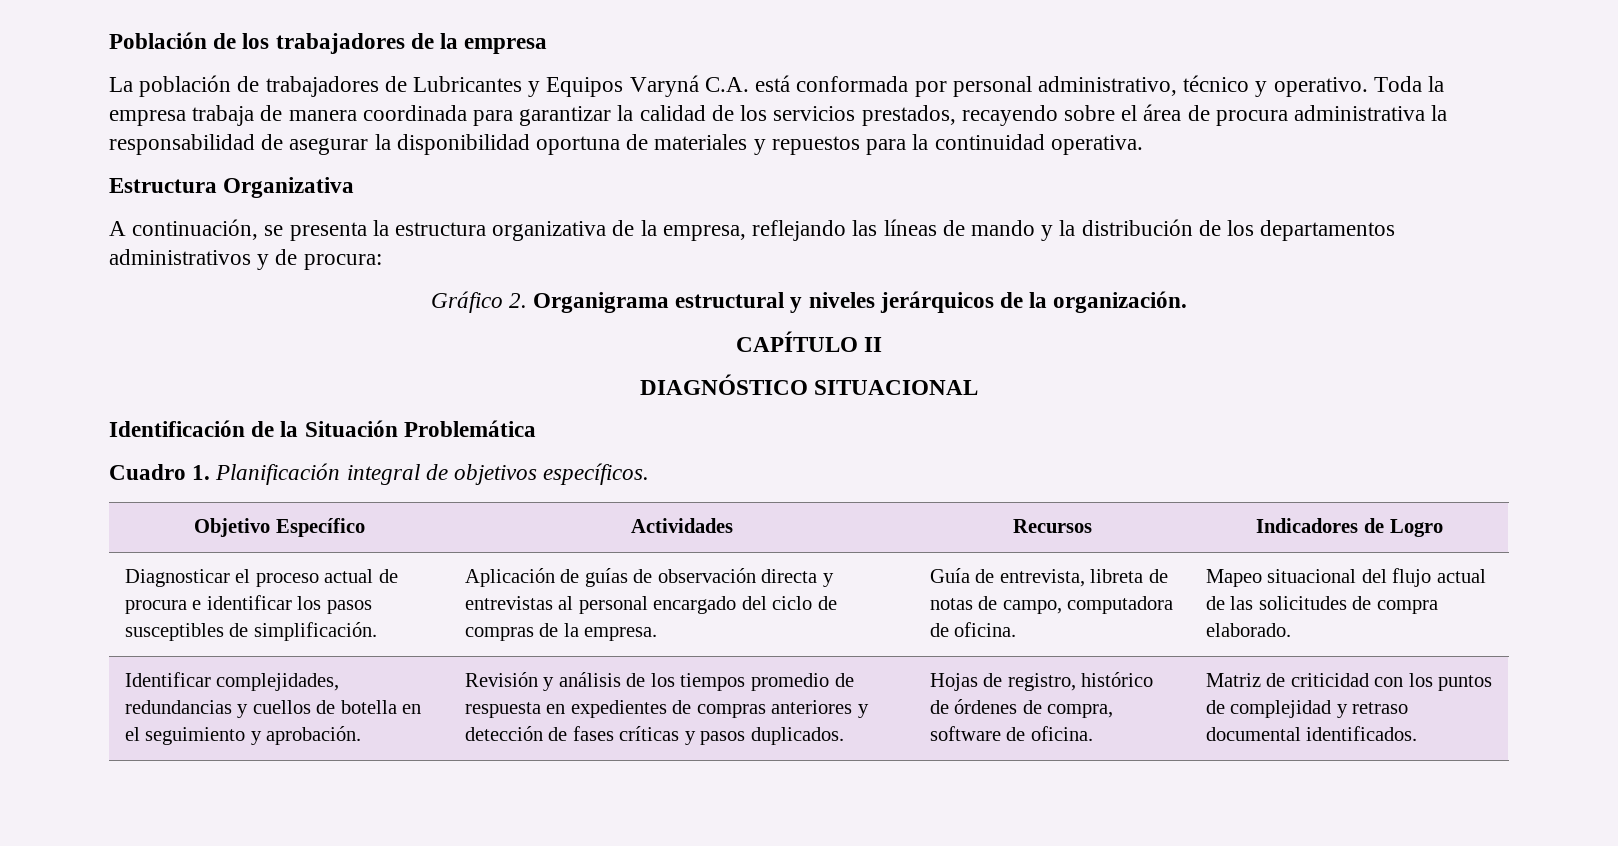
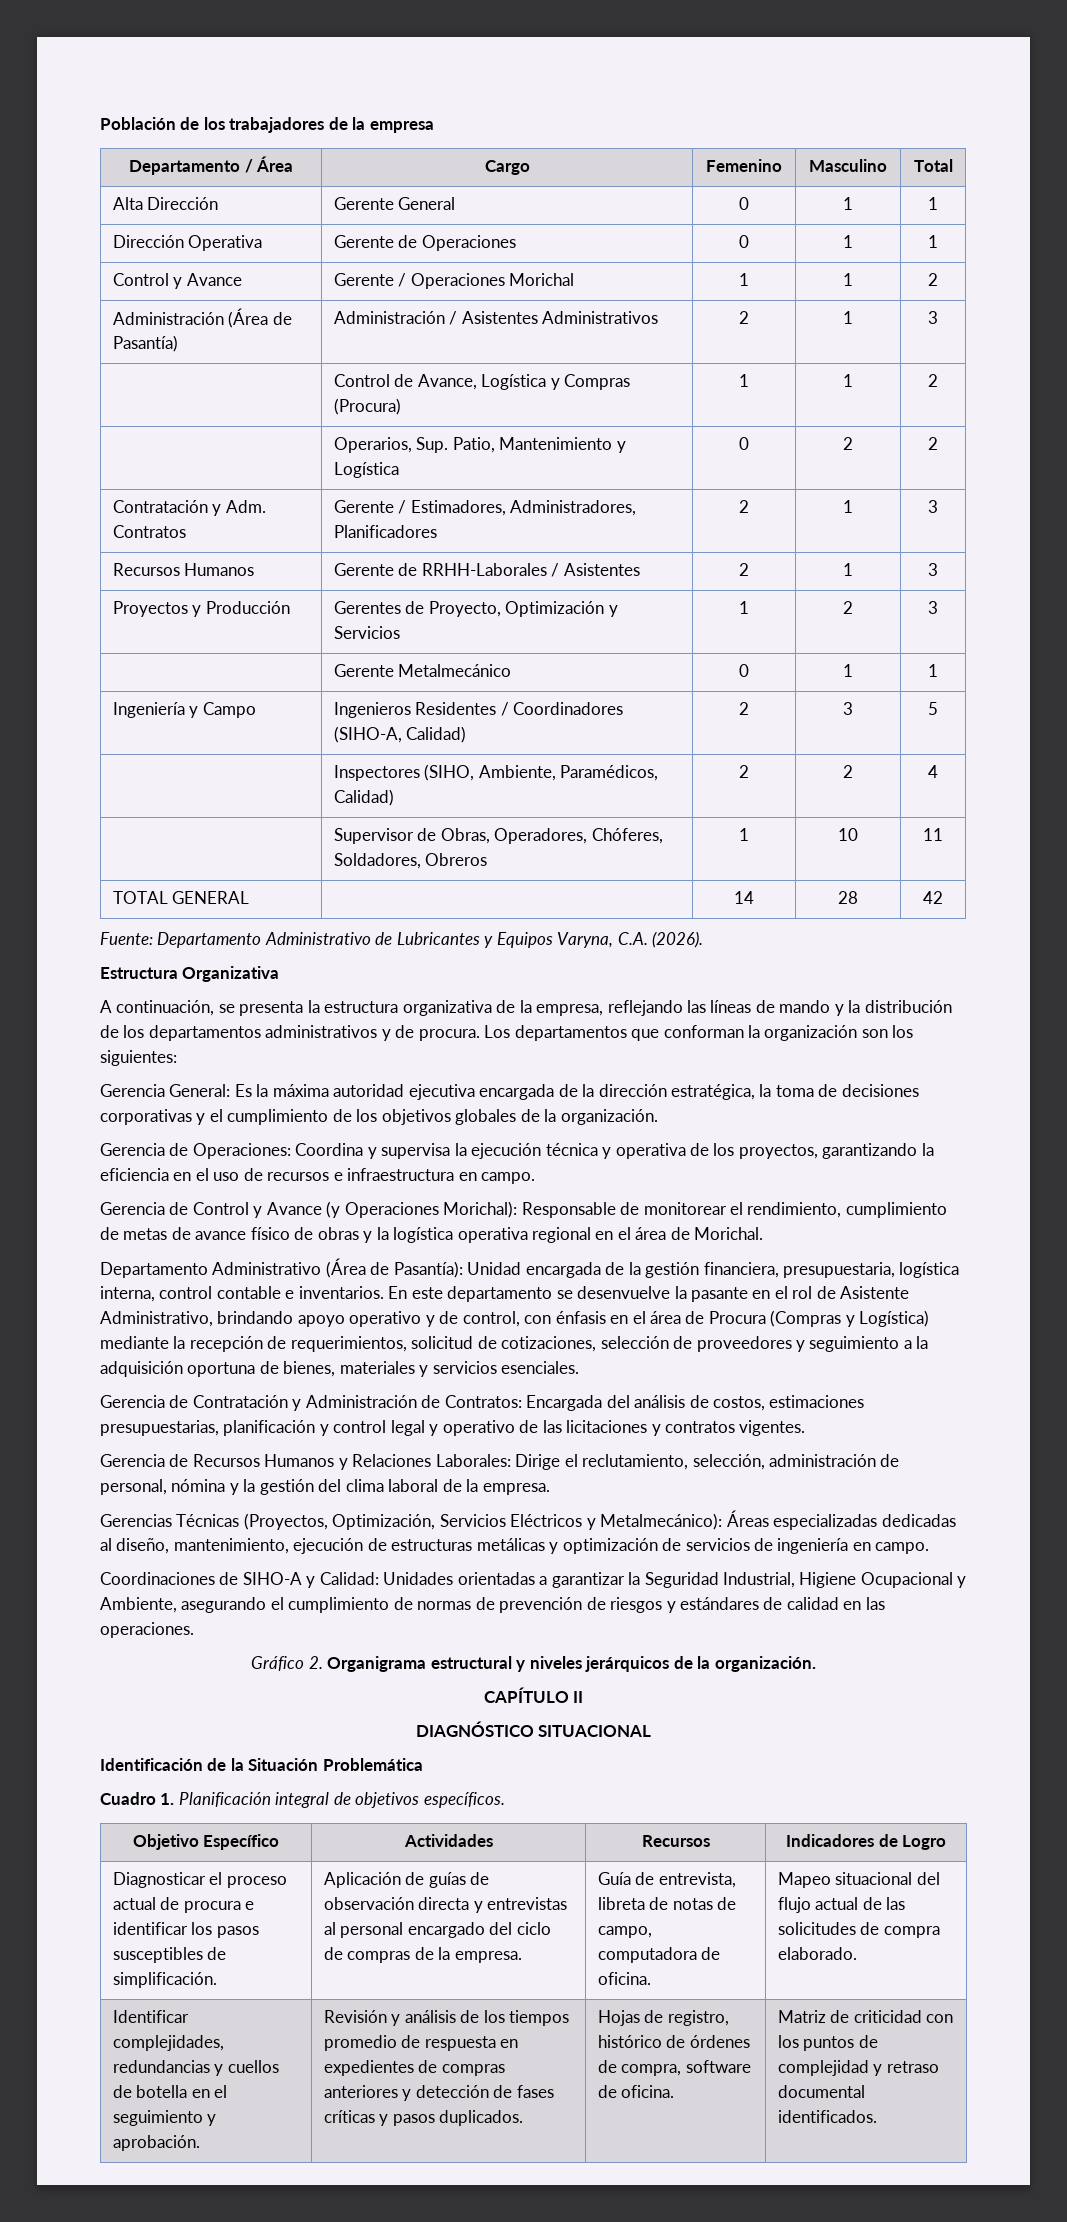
[109,75,1444,97] [109,104,1448,126] [109,134,1143,155] // La población de trabajadores de Lubricantes y Equipos Varyná C.A. está conformada por personal administrativo, técnico y operativo. Toda la empresa trabaja de manera coordinada para garantizar la calidad de los servicios prestados, recayendo sobre el área de procura administrativa la responsabilidad de asegurar la disponibilidad oportuna de materiales y repuestos para la continuidad operativa. -> [129,156,293,175] [484,160,530,175] [706,159,782,172] [809,159,887,172] [913,159,953,172] [112,197,219,210] [333,197,456,210] [739,197,749,210] [843,197,853,210] [928,197,938,210] [112,235,263,251] [333,235,516,251] [739,235,749,248] [843,235,853,248] [928,235,938,248] [112,273,242,289] [333,273,575,289] [739,273,749,286] [843,273,853,286] [928,273,938,286] [112,308,292,328] [112,335,178,352] [333,311,659,325] [739,311,749,324] [843,311,853,324] [928,311,938,324] [333,374,631,390] [333,398,401,415] [739,374,749,387] [843,374,853,387] [928,374,938,387] [333,437,626,453] [333,462,399,478] [739,437,749,450] [843,437,853,450] [928,437,938,450] [112,500,266,516] [112,525,186,538] [333,500,637,516] [333,525,437,538] [739,500,749,513] [843,500,853,513] [928,500,938,513] [112,563,255,576] [333,563,640,577] [739,563,749,576] [843,563,853,576] [928,563,938,576] [112,601,290,617] [333,601,618,617] [333,626,400,639] [739,601,749,614] [843,601,853,614] [928,601,938,614] [333,664,512,677] [739,664,749,677] [843,664,853,677] [928,664,938,677] [112,702,256,718] [333,702,624,718] [333,726,467,743] [739,702,749,715] [843,702,853,715] [928,702,938,715] [333,764,659,781] [333,789,394,806] [739,765,749,778] [843,765,853,778] [928,765,938,778] [333,828,663,844] [333,853,488,869] [739,828,749,841] [838,828,858,841] [923,828,943,841] [112,891,250,904] [734,891,754,904] [838,891,858,904] [923,891,943,904] [100,931,704,948] // Departamento / Área | Cargo | Femenino | Masculino | Total // Alta Dirección | Gerente General | 0 | 1 | 1 // Dirección Operativa | Gerente de Operaciones | 0 | 1 | 1 // Control y Avance | Gerente / Operaciones Morichal | 1 | 1 | 2 // Administración (Área de Pasantía) | Administración / Asistentes Administrativos | 2 | 1 | 3 // | Control de Avance, Logística y Compras (Procura) | 1 | 1 | 2 // | Operarios, Sup. Patio, Mantenimiento y Logística | 0 | 2 | 2 // Contratación y Adm. Contratos | Gerente / Estimadores, Administradores, Planificadores | 2 | 1 | 3 // Recursos Humanos | Gerente de RRHH-Laborales / Asistentes | 2 | 1 | 3 // Proyectos y Producción | Gerentes de Proyecto, Optimización y Servicios | 1 | 2 | 3 // | Gerente Metalmecánico | 0 | 1 | 1 // Ingeniería y Campo | Ingenieros Residentes / Coordinadores (SIHO-A, Calidad) | 2 | 3 | 5 // | Inspectores (SIHO, Ambiente, Paramédicos, Calidad) | 2 | 2 | 4 // | Supervisor de Obras, Operadores, Chóferes, Soldadores, Obreros | 1 | 10 | 11 // TOTAL GENERAL | | 14 | 28 | 42 // Fuente: Departamento Administrativo de Lubricantes y Equipos Varyna, C.A. (2026).
[303,254,382,270] procura: -> [418,1025,914,1041] [100,1050,177,1066] [100,1084,919,1100] [100,1109,658,1125] [100,1143,934,1159] [100,1168,536,1184] [100,1201,947,1218] [100,1227,764,1243] [100,1258,960,1278] [100,1286,910,1302] [100,1310,930,1327] [100,1336,929,1352] [100,1361,580,1377] [100,1395,865,1411] [100,1420,806,1436] [100,1454,900,1470] [100,1479,550,1495] [100,1510,956,1530] [100,1538,930,1554] [100,1572,967,1588] [100,1597,885,1613] [100,1622,194,1638] procura. Los departamentos que conforman la organización son los siguientes: // Gerencia General: Es la máxima autoridad ejecutiva encargada de la dirección estratégica, la toma de decisiones corporativas y el cumplimiento de los objetivos globales de la organización. // Gerencia de Operaciones: Coordina y supervisa la ejecución técnica y operativa de los proyectos, garantizando la eficiencia en el uso de recursos e infraestructura en campo. // Gerencia de Control y Avance (y Operaciones Morichal): Responsable de monitorear el rendimiento, cumplimiento de metas de avance físico de obras y la logística operativa regional en el área de Morichal. // Departamento Administrativo (Área de Pasantía): Unidad encargada de la gestión financiera, presupuestaria, logística interna, control contable e inventarios. En este departamento se desenvuelve la pasante en el rol de Asistente Administrativo, brindando apoyo operativo y de control, con énfasis en el área de Procura (Compras y Logística) mediante la recepción de requerimientos, solicitud de cotizaciones, selección de proveedores y seguimiento a la adquisición oportuna de bienes, materiales y servicios esenciales. // Gerencia de Contratación y Administración de Contratos: Encargada del análisis de costos, estimaciones presupuestarias, planificación y control legal y operativo de las licitaciones y contratos vigentes. // Gerencia de Recursos Humanos y Relaciones Laborales: Dirige el reclutamiento, selección, administración de personal, nómina y la gestión del clima laboral de la empresa. // Gerencias Técnicas (Proyectos, Optimización, Servicios Eléctricos y Metalmecánico): Áreas especializadas dedicadas al diseño, mantenimiento, ejecución de estructuras metálicas y optimización de servicios de ingeniería en campo. // Coordinaciones de SIHO-A y Calidad: Unidades orientadas a garantizar la Seguridad Industrial, Higiene Ocupacional y Ambiente, asegurando el cumplimiento de normas de prevención de riesgos y estándares de calidad en las operaciones.

